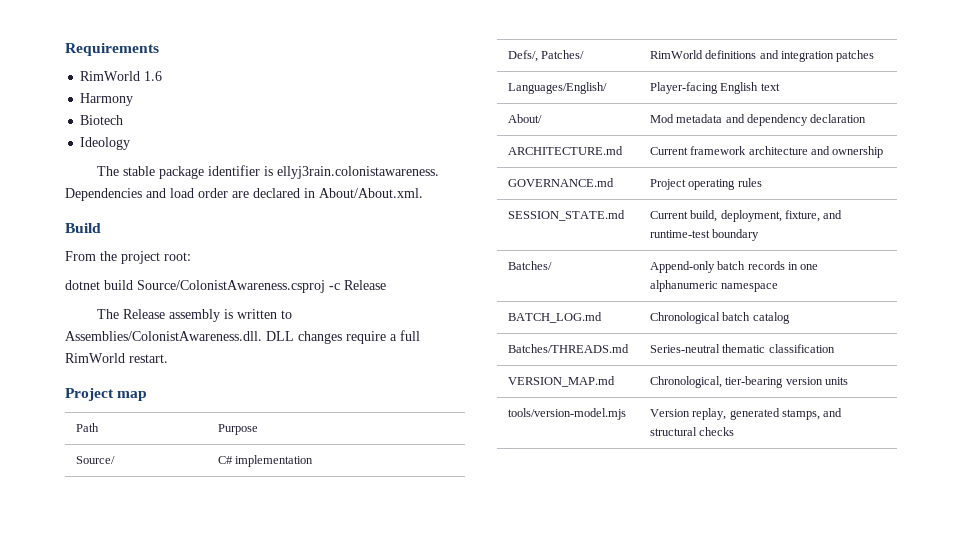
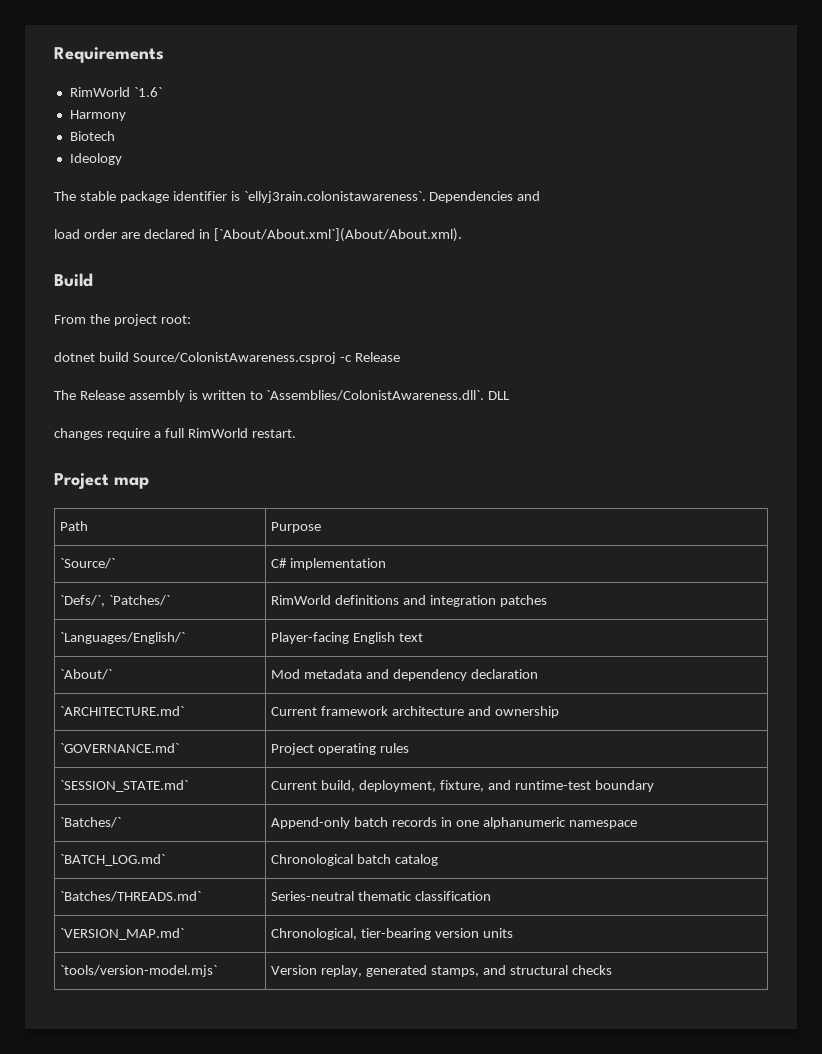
[144,71,163,81] 1.6 -> [133,87,162,97] `1.6`
[276,166,439,179] ellyj3rain.colonistawareness. -> [243,191,426,203] `ellyj3rain.colonistawareness`.
(166, 193) none -> (541, 196) //
[319,188,423,198] About/About.xml. -> [213,228,462,242] [`About/About.xml`](About/About.xml).
[65,331,262,341] Assemblies/ColonistAwareness.dll. -> [266,390,485,401] `Assemblies/ColonistAwareness.dll`.
(294, 336) none -> (511, 395) //
[75,456,115,464] Source/ -> [60,558,116,569] `Source/`
[507,50,585,62] Defs/, Patches/ -> [60,595,171,607] `Defs/`, `Patches/`
[507,82,607,94] Languages/English/ -> [60,632,186,644] `Languages/English/`
[507,114,542,123] About/ -> [60,669,113,680] `About/`
[507,146,623,155] ARCHITECTURE.md -> [60,706,185,716] `ARCHITECTURE.md`
[507,178,614,187] GOVERNANCE.md -> [60,743,180,753] `GOVERNANCE.md`
[507,210,625,221] SESSION_STATE.md -> [60,780,189,792] `SESSION_STATE.md`
[507,261,552,270] Batches/ -> [60,817,122,828] `Batches/`
[507,312,602,323] BATCH_LOG.md -> [60,854,166,866] `BATCH_LOG.md`
[507,344,629,353] Batches/THREADS.md -> [60,891,202,902] `Batches/THREADS.md`
[507,376,615,387] VERSION_MAP.md -> [60,928,185,940] `VERSION_MAP.md`
[507,408,626,420] tools/version-model.mjs -> [60,965,218,977] `tools/version-model.mjs`

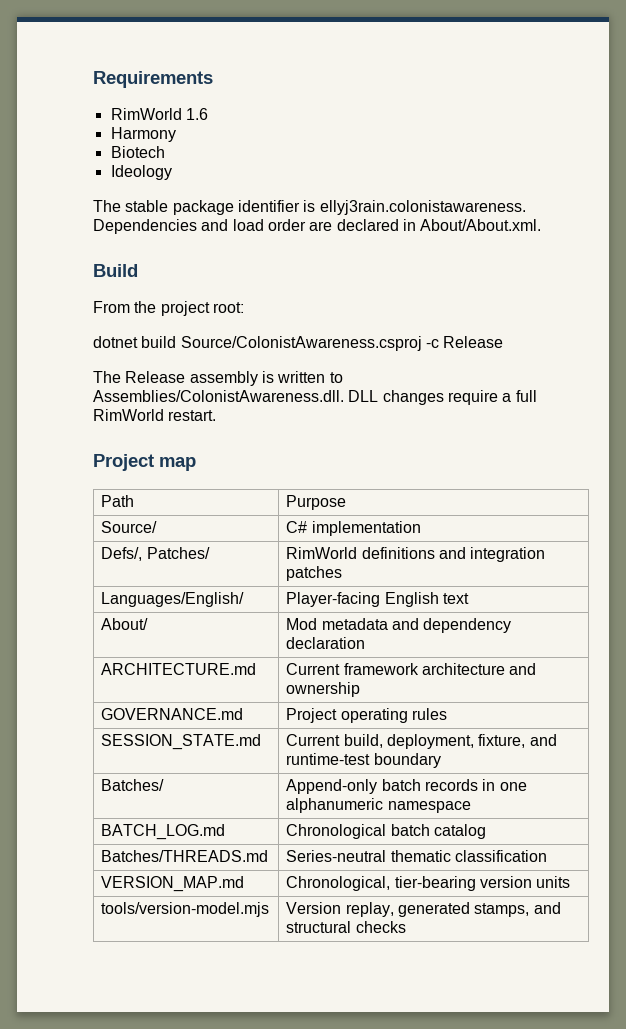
[133,87,162,97] `1.6` -> [185,108,208,120] 1.6
[243,191,426,203] `ellyj3rain.colonistawareness`. -> [319,200,526,215] ellyj3rain.colonistawareness.
(541, 196) // -> (229, 225) none
[213,228,462,242] [`About/About.xml`](About/About.xml). -> [420,219,542,231] About/About.xml.
[266,390,485,401] `Assemblies/ColonistAwareness.dll`. -> [93,390,344,402] Assemblies/ColonistAwareness.dll.
(511, 395) // -> (379, 396) none
[60,558,116,569] `Source/` -> [101,521,158,533] Source/
[60,595,171,607] `Defs/`, `Patches/` -> [101,547,210,561] Defs/, Patches/
[60,632,186,644] `Languages/English/` -> [101,592,245,607] Languages/English/
[60,669,113,680] `About/` -> [101,618,149,630] About/
[60,706,185,716] `ARCHITECTURE.md` -> [101,663,257,675] ARCHITECTURE.md
[60,743,180,753] `GOVERNANCE.md` -> [101,708,244,720] GOVERNANCE.md
[60,780,189,792] `SESSION_STATE.md` -> [101,734,262,750] SESSION_STATE.md
[60,817,122,828] `Batches/` -> [101,779,165,791] Batches/
[60,854,166,866] `BATCH_LOG.md` -> [101,824,226,840] BATCH_LOG.md
[60,891,202,902] `Batches/THREADS.md` -> [101,850,269,862] Batches/THREADS.md
[60,928,185,940] `VERSION_MAP.md` -> [101,876,245,892] VERSION_MAP.md
[60,965,218,977] `tools/version-model.mjs` -> [101,902,270,917] tools/version-model.mjs

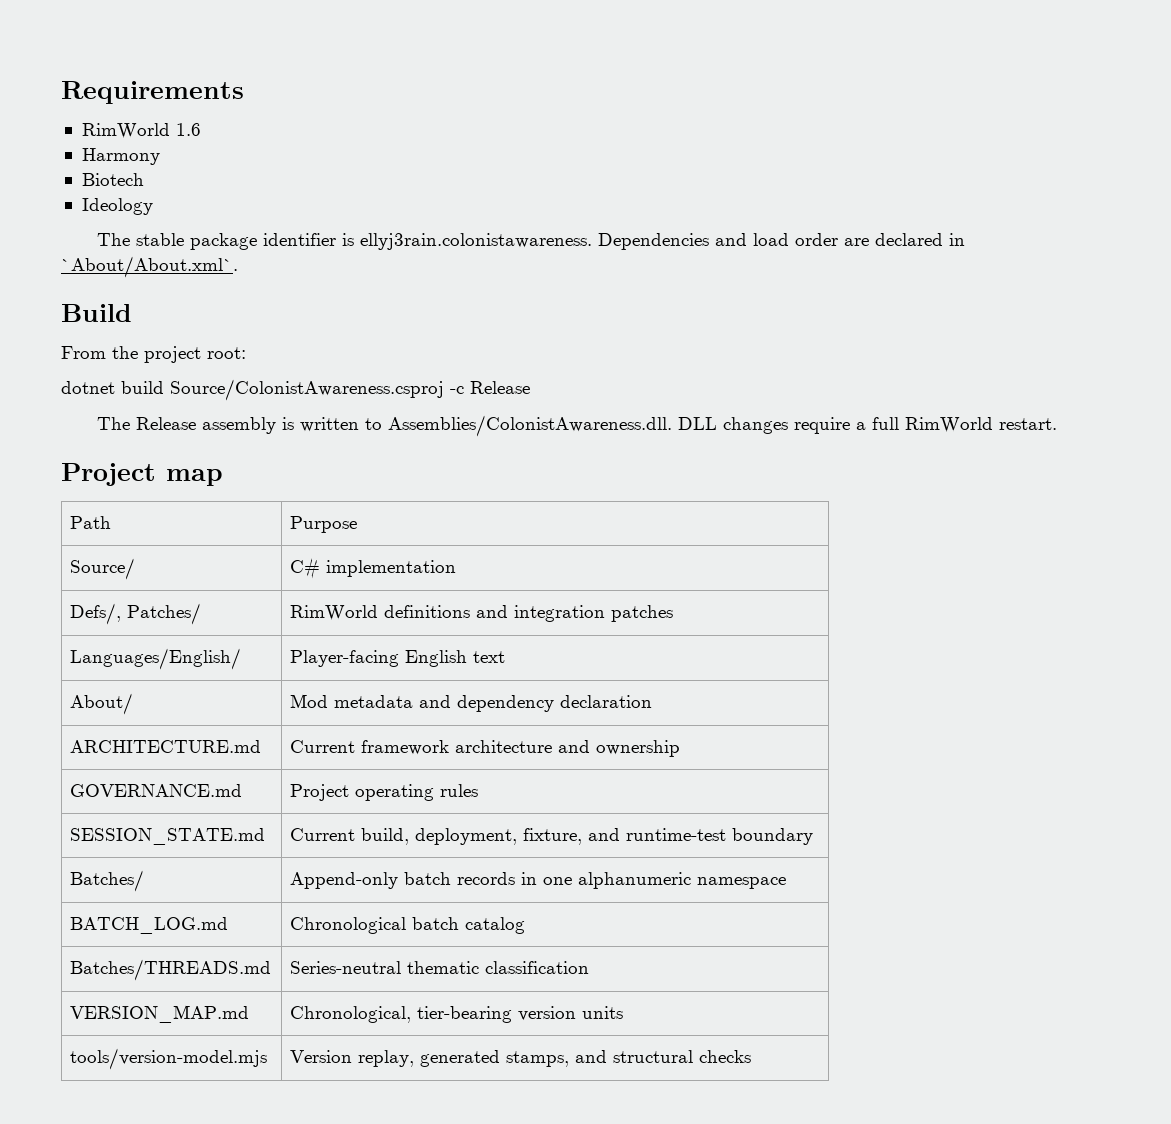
[420,219,542,231] About/About.xml. -> [61,256,238,278] `About/About.xml`.

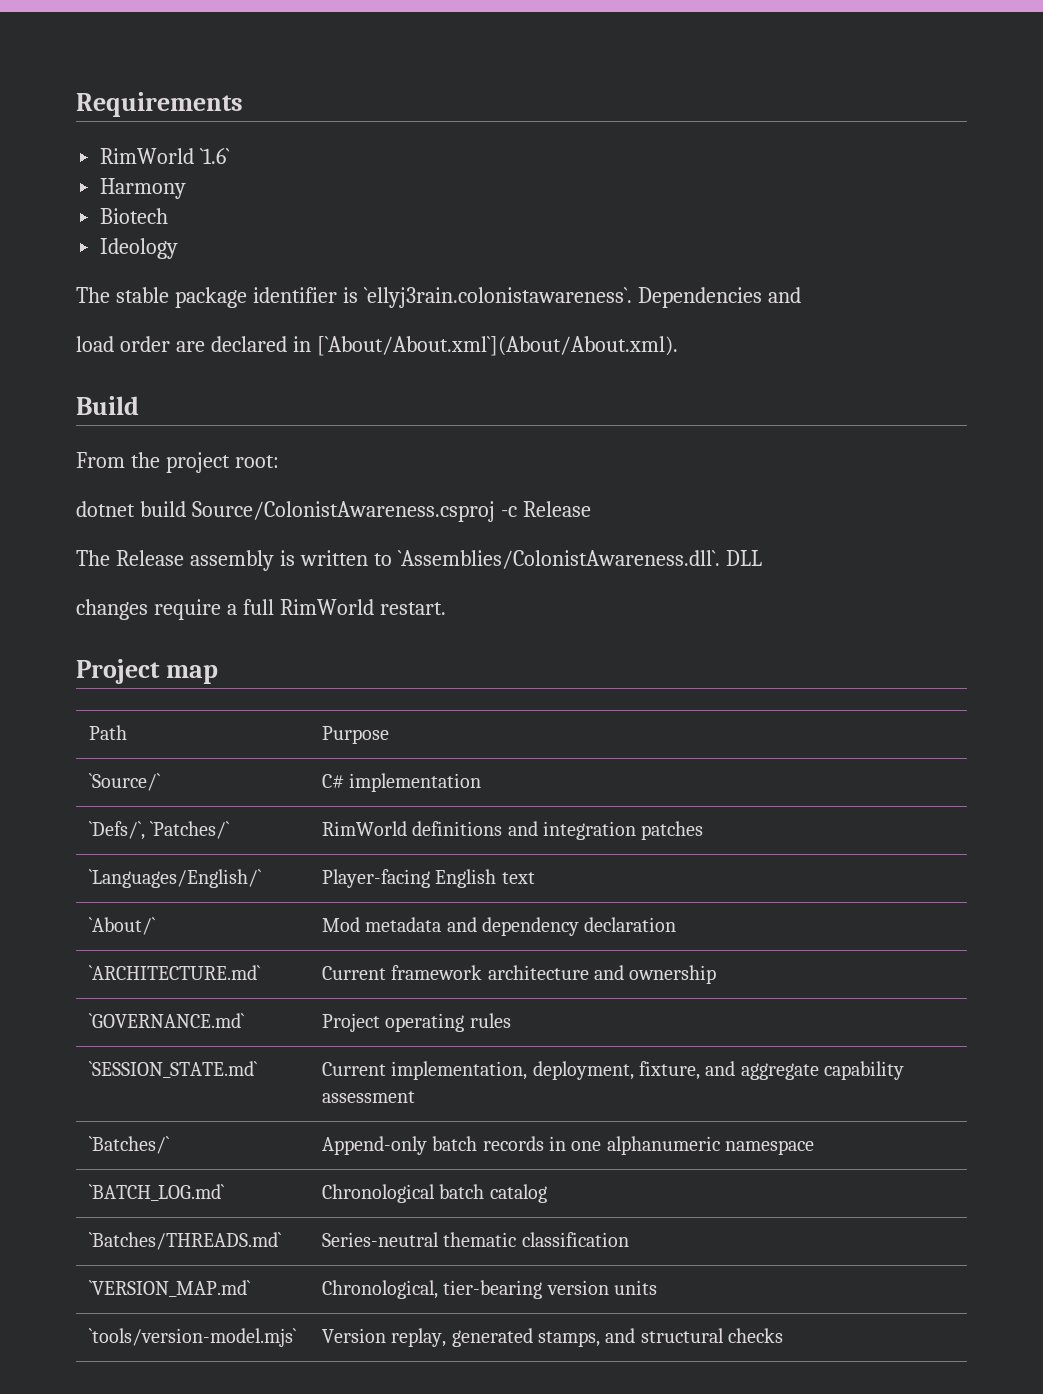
[175,123,201,136] 1.6 -> [200,148,231,164] `1.6`
[359,233,592,250] ellyj3rain.colonistawareness. -> [363,287,632,308] `ellyj3rain.colonistawareness`.
(747, 239) none -> (801, 295) //
[61,256,238,278] `About/About.xml`. -> [316,336,678,356] [`About/About.xml`](About/About.xml).
[387,415,672,437] Assemblies/ColonistAwareness.dll. -> [397,550,720,569] `Assemblies/ColonistAwareness.dll`.
(717, 423) none -> (762, 558) //
[70,558,136,580] Source/ -> [88,773,161,791] `Source/`
[70,603,202,625] Defs/, Patches/ -> [88,821,231,840] `Defs/`, `Patches/`
[70,648,242,670] Languages/English/ -> [88,869,262,888] `Languages/English/`
[70,693,134,715] About/ -> [88,917,156,935] `About/`
[70,740,262,753] ARCHITECTURE.md -> [88,965,261,980] `ARCHITECTURE.md`
[70,784,243,797] GOVERNANCE.md -> [88,1013,245,1028] `GOVERNANCE.md`
[70,828,266,845] [290,828,410,845] SESSION_STATE.md | Current build, -> [88,1061,258,1078] [321,1061,528,1080] `SESSION_STATE.md` | Current implementation,
[626,828,814,845] [70,870,145,892] runtime-test boundary // Batches/ -> [740,1061,905,1080] [321,1091,415,1103] [88,1136,170,1154] aggregate capability assessment // `Batches/`
[70,917,229,934] BATCH_LOG.md -> [88,1184,225,1201] `BATCH_LOG.md`
[70,959,272,981] Batches/THREADS.md -> [88,1232,282,1250] `Batches/THREADS.md`
[70,1005,250,1023] VERSION_MAP.md -> [88,1280,251,1297] `VERSION_MAP.md`
[70,1048,268,1070] tools/version-model.mjs -> [88,1328,297,1347] `tools/version-model.mjs`

